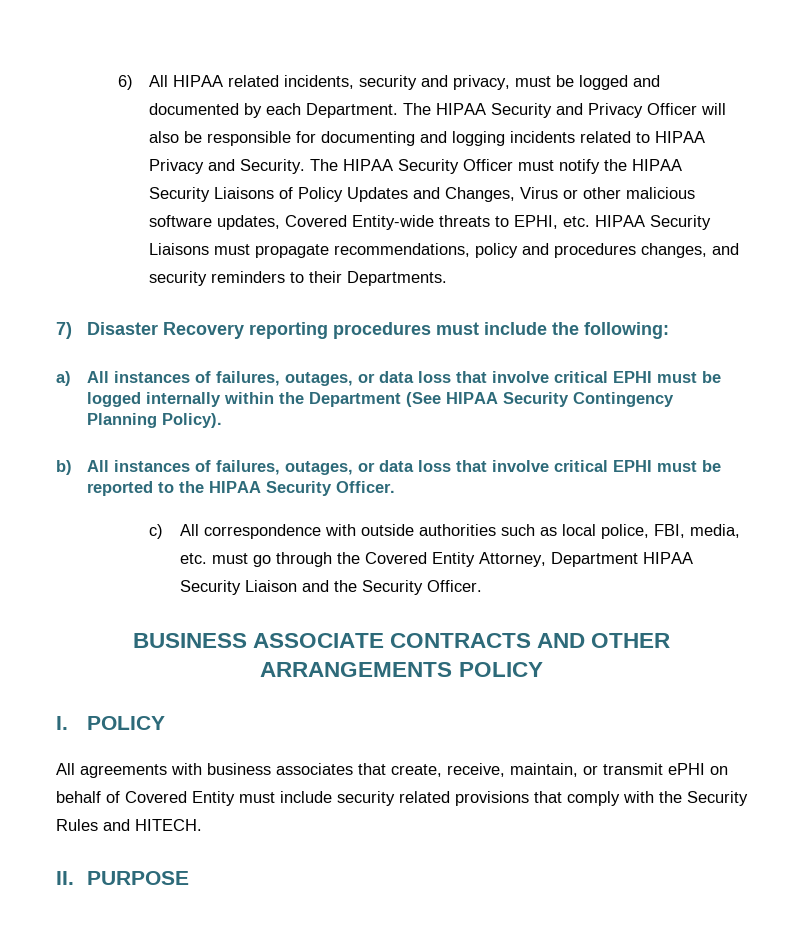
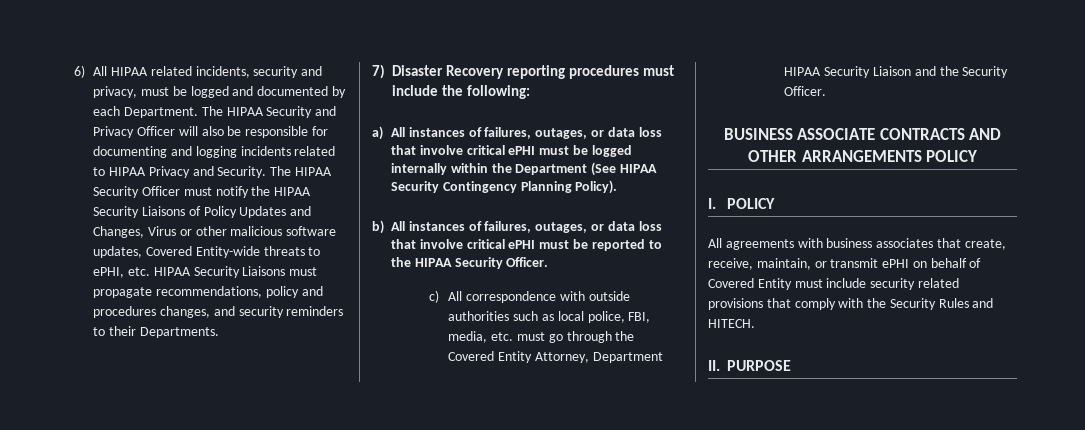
[514,215,559,229] EPHI, -> [93,267,125,278] ePHI,
[613,371,653,383] EPHI -> [508,146,536,155] ePHI
[613,460,653,472] EPHI -> [508,240,536,249] ePHI

